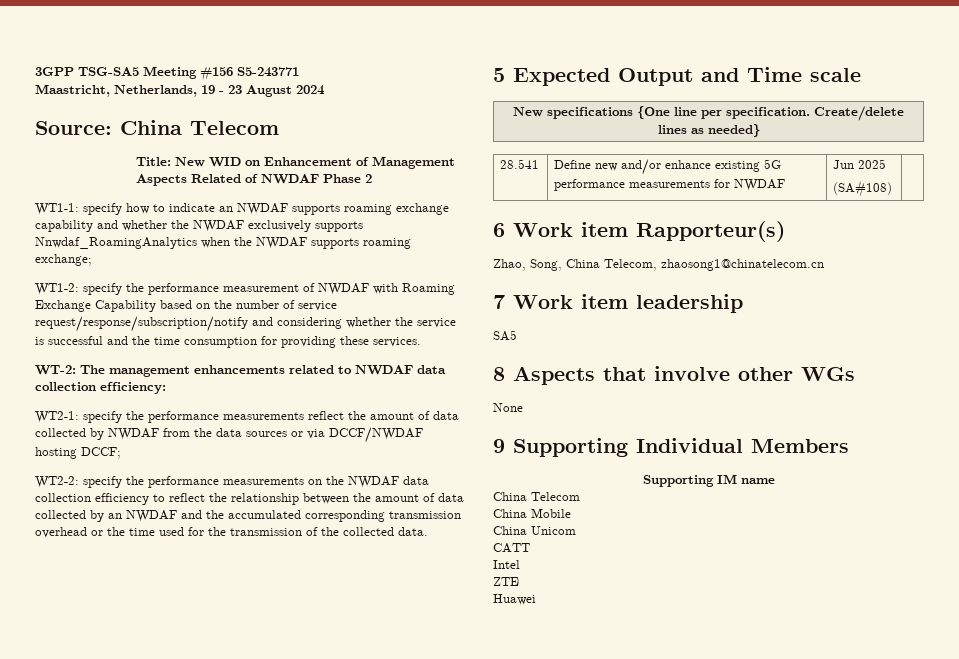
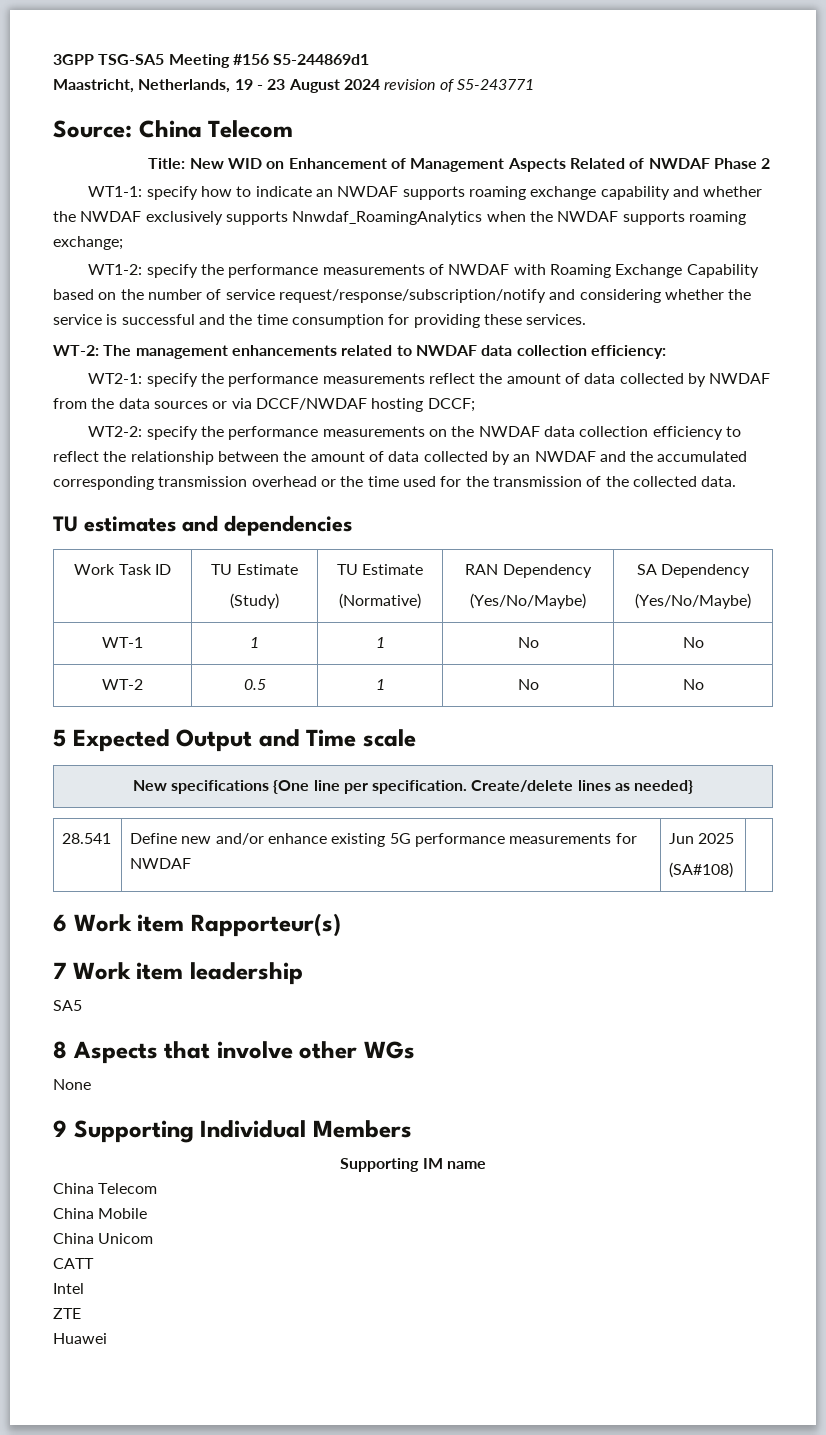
[237,67,299,77] S5-243771 -> [273,54,370,65] S5-244869d1
(325, 90) none -> [384,79,534,92] revision of S5-243771
[223,284,299,292] measurement -> [322,264,425,275] measurements
(428, 531) none -> [53,515,352,536] [74,564,171,575] [211,564,298,575] [230,593,279,609] [336,564,424,575] [339,593,421,609] [465,564,592,578] [470,593,586,609] [636,564,751,578] [635,593,751,609] [102,637,143,648] [250,637,259,648] [375,637,385,648] [517,637,539,648] [682,637,704,648] [102,679,143,690] [243,679,266,690] [375,679,385,690] [517,679,539,690] [682,679,704,690] // TU estimates and dependencies // Work Task ID | TU Estimate // (Study) | TU Estimate // (Normative) | RAN Dependency // (Yes/No/Maybe) | SA Dependency // (Yes/No/Maybe) // WT-1 | 1 | 1 | No | No // WT-2 | 0.5 | 1 | No | No
[493,259,824,271] // Zhao, Song, China Telecom, zhaosong1@chinatelecom.cn -> (341, 925) none

